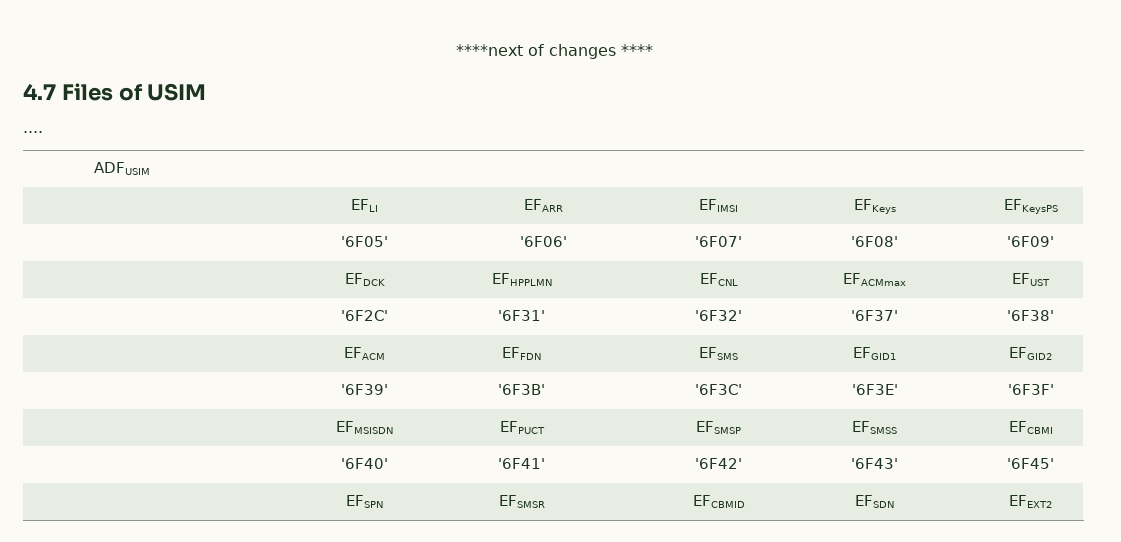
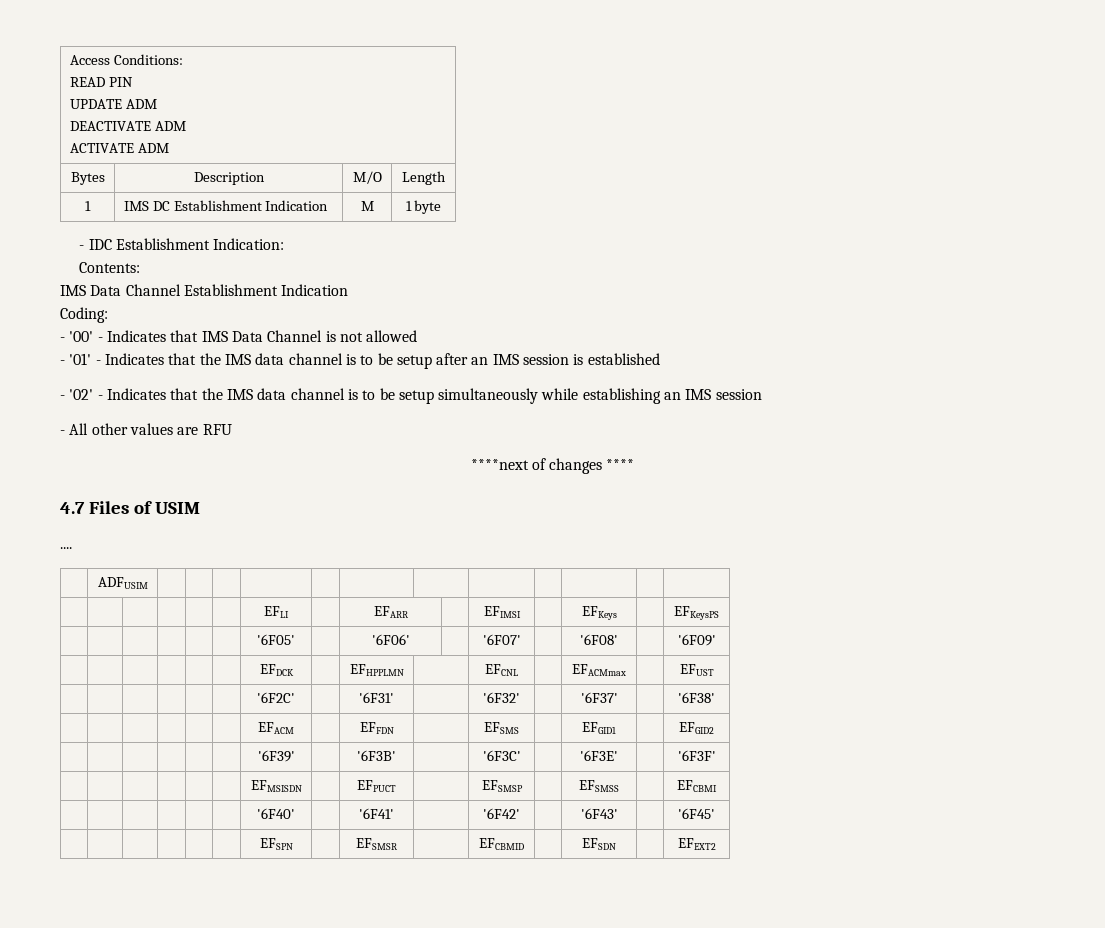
(455, 50) none -> [69,54,183,65] [69,77,133,87] [69,99,157,109] [69,121,186,131] [69,143,169,153] [70,172,105,185] [193,172,265,185] [352,171,382,184] [402,171,446,185] [85,201,91,211] [123,200,329,211] [360,201,374,211] [405,200,442,214] [79,238,285,250] [79,262,141,273] [60,284,349,296] [60,307,108,323] [60,330,418,342] [60,353,660,369] [60,388,762,404] [60,423,232,435] Access Conditions: // READ PIN // UPDATE ADM // DEACTIVATE ADM // ACTIVATE ADM // Bytes | Description | M/O | Length // 1 | IMS DC Establishment Indication | M | 1 byte // - IDC Establishment Indication: // Contents: // IMS Data Channel Establishment Indication // Coding: // - '00' - Indicates that IMS Data Channel is not allowed // - '01' - Indicates that the IMS data channel is to be setup after an IMS session is established // - '02' - Indicates that the IMS data channel is to be setup simultaneously while establishing an IMS session // - All other values are RFU //

